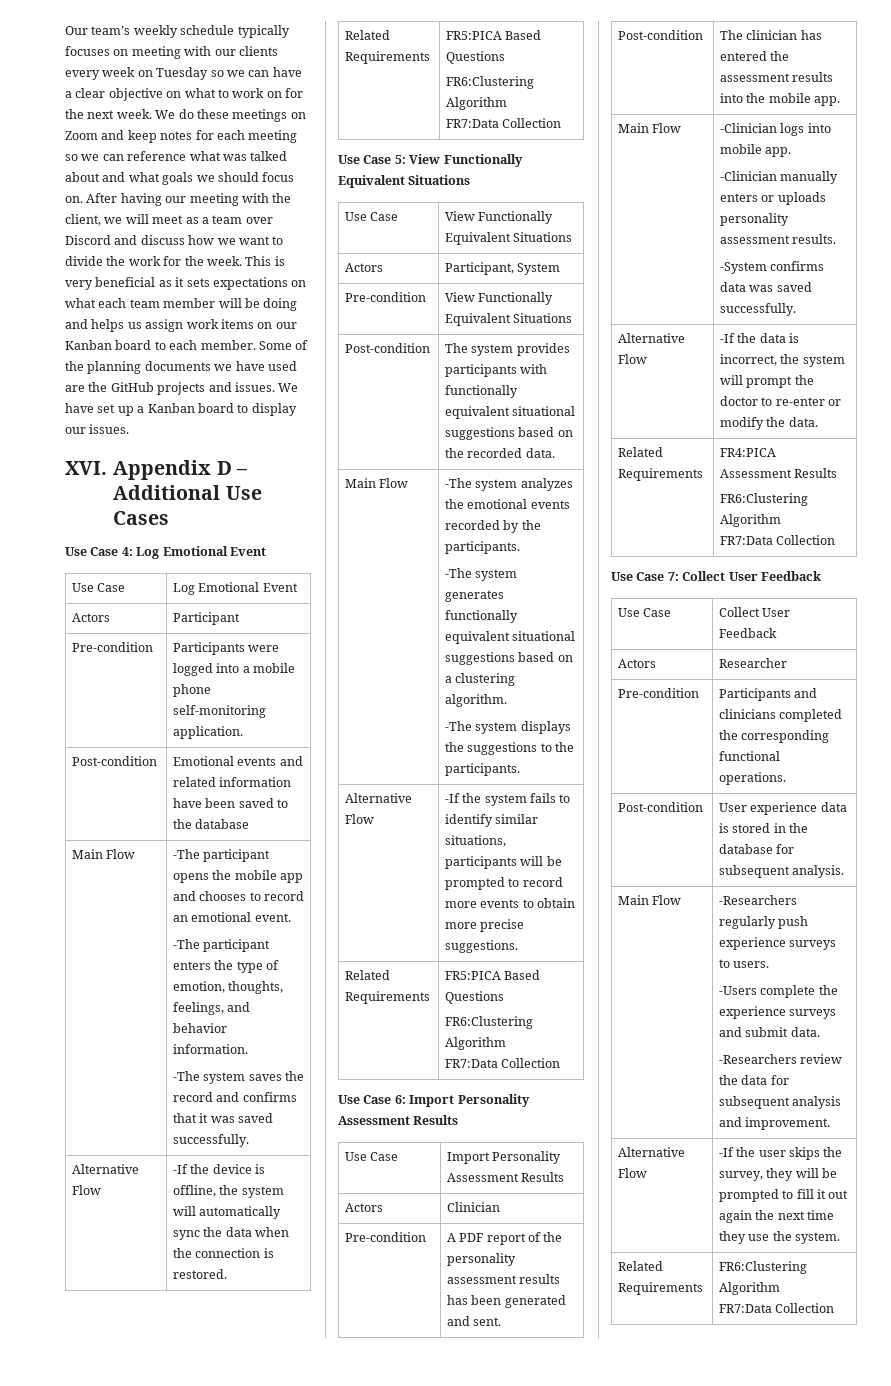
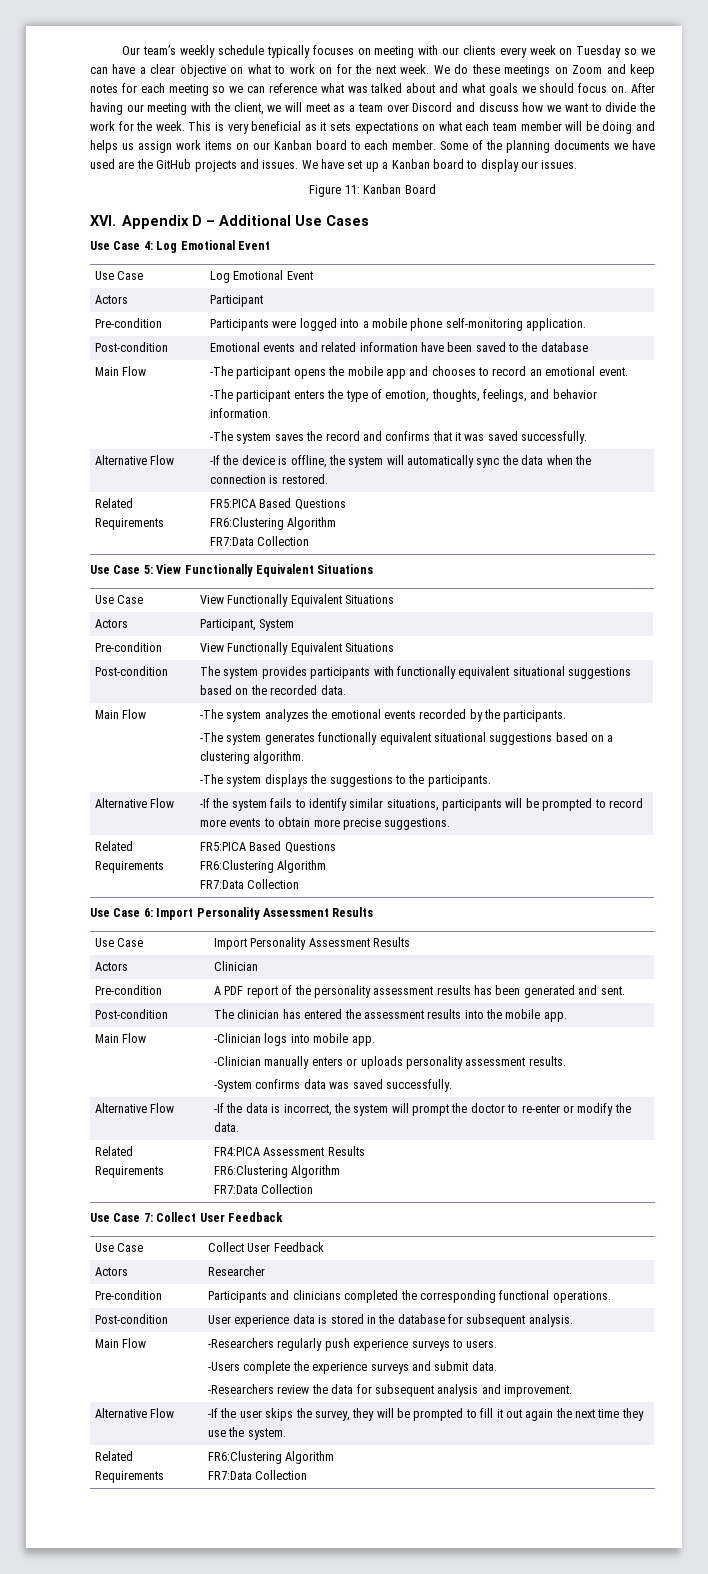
(130, 429) none -> [309,184,436,197] // Figure 11: Kanban Board

